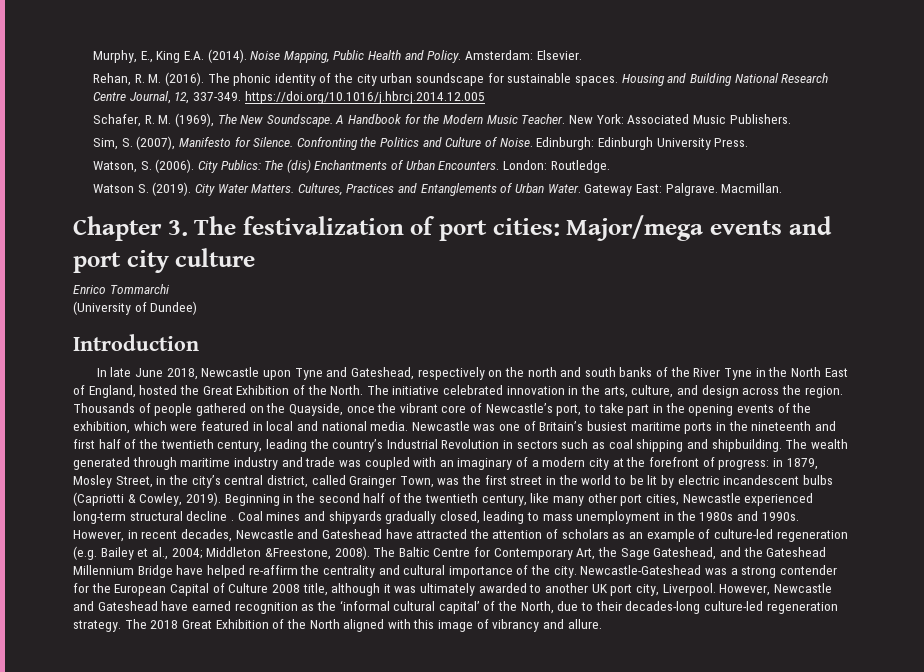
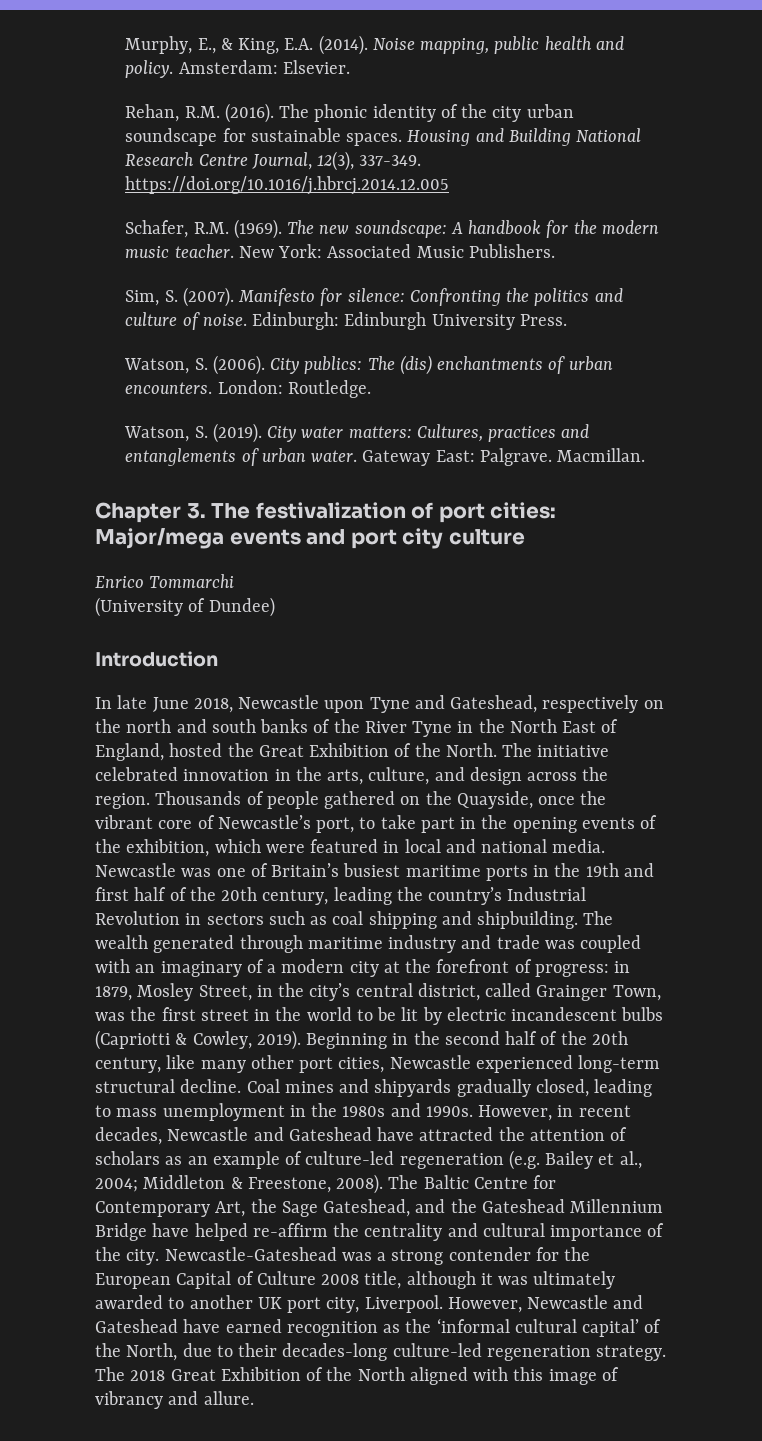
[156,51,181,63] King -> [220,38,280,54] & King,
[283,50,462,63] Mapping, Public Health and Policy. -> [420,36,624,54] [125,60,174,78] mapping, public health and policy.
[134,74,162,83] R. M. -> [184,106,220,118] R.M.
[174,92,190,104] 12, -> [317,151,355,171] 12(3),
[144,113,566,127] R. M. (1969), The New Soundscape. A Handbook for the Modern Music Teacher. -> [193,219,659,239] [125,244,234,258] R.M. (1969). The new soundscape: A handbook for the modern music teacher.
[136,136,176,150] (2007), -> [182,287,234,307] (2007).
[253,137,294,147] Silence. -> [347,288,405,302] silence:
[380,137,533,147] Politics and Culture of Noise. -> [534,288,623,306] [125,312,247,330] politics and culture of noise.
[220,160,261,170] Publics: -> [304,356,363,374] publics:
[314,160,500,170] Enchantments of Urban Encounters. -> [437,356,613,374] [125,382,213,394] enchantments of urban encounters.
[92,184,134,193] Watson -> [124,426,190,442] Watson,
[217,183,581,196] Water Matters. Cultures, Practices and Entanglements of Urban Water. -> [301,424,590,442] [125,448,358,466] water matters: Cultures, practices and entanglements of urban water.
[751,421,812,431] nineteenth -> [585,863,619,877] 19th
[160,439,214,449] twentieth -> [221,887,258,901] 20th
[425,493,479,503] twentieth -> [591,1031,628,1045] 20th
[186,511,234,521] decline . -> [180,1079,242,1093] decline.
[264,548,331,560] &Freestone, -> [230,1177,331,1193] & Freestone,

